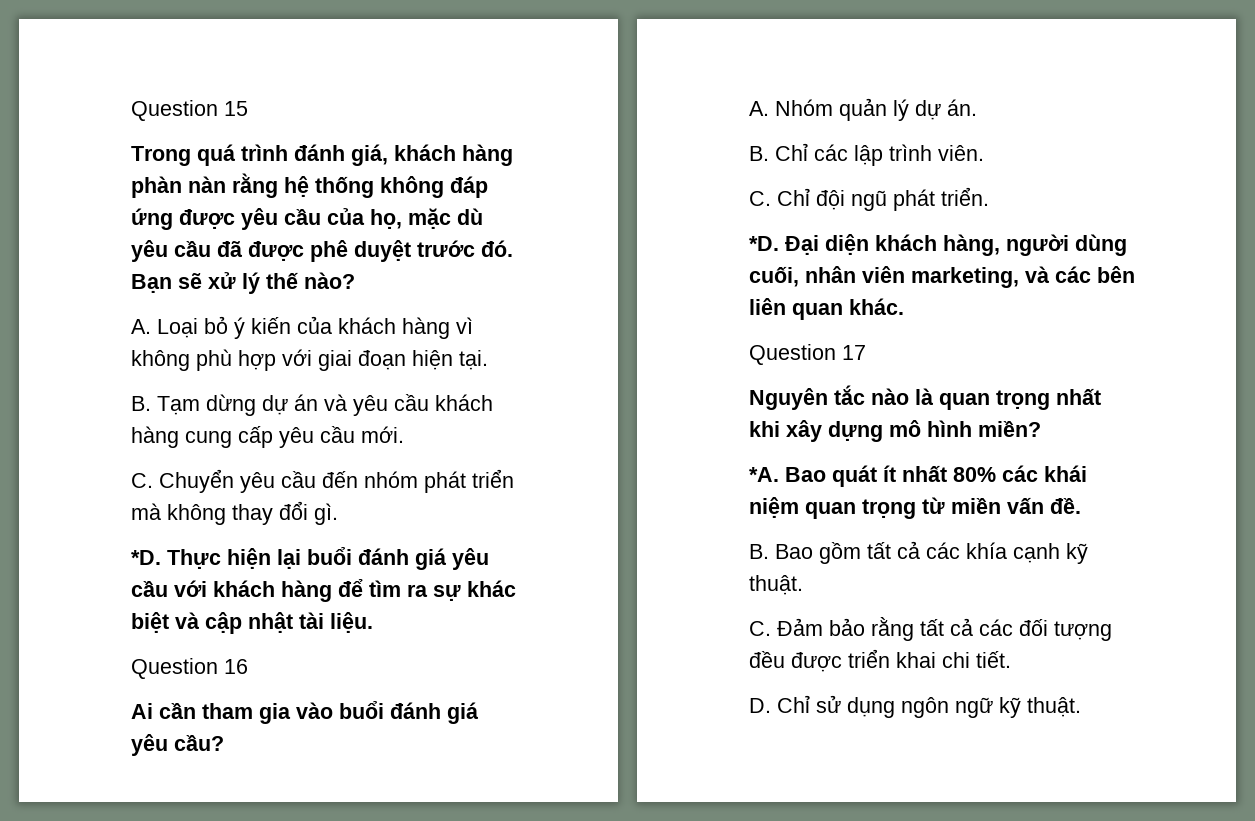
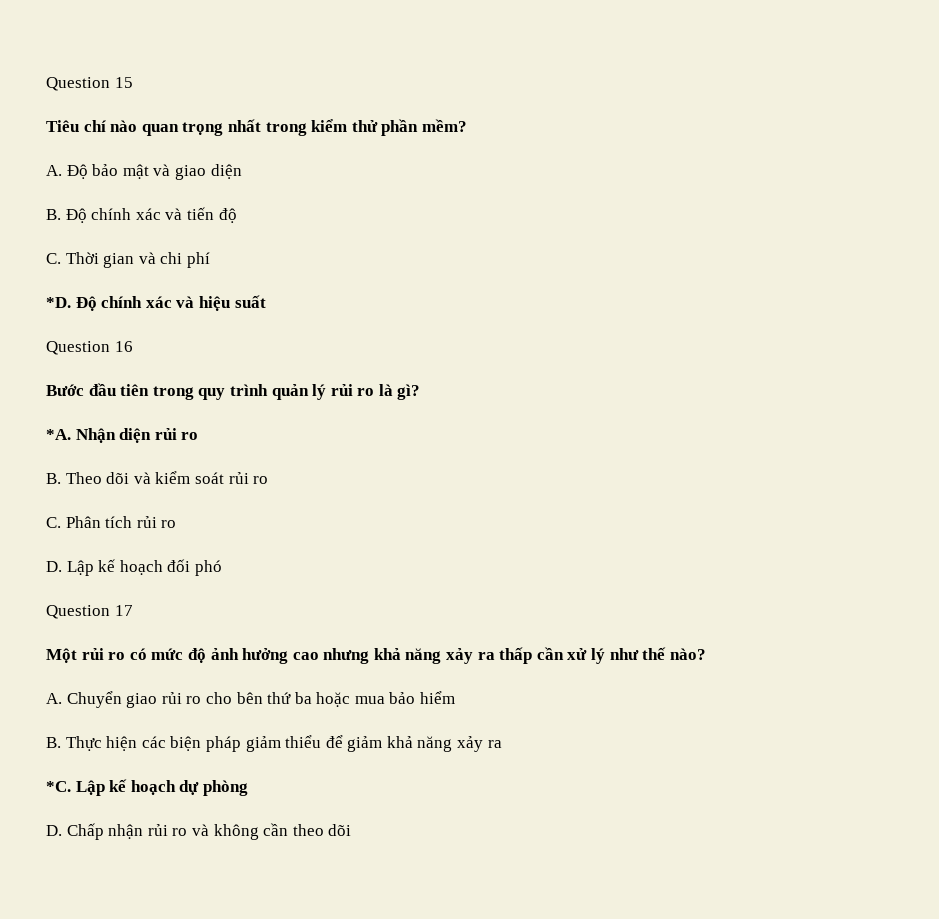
[131,144,513,166] [131,173,488,198] [131,208,483,230] [131,240,513,262] [131,273,202,293] Trong quá trình đánh giá, khách hàng phàn nàn rằng hệ thống không đáp ứng được yêu cầu của họ, mặc dù yêu cầu đã được phê duyệt trước đó. Bạn sẽ -> [46,119,467,136] [46,164,242,180] [46,207,237,223] [46,252,210,268] [46,295,266,311] [46,341,133,355] [46,383,421,400] [46,428,199,443] [46,471,269,484] [46,516,177,528] [46,559,222,576] [46,605,133,619] [46,647,564,664] Tiêu chí nào quan trọng nhất trong kiểm thử phần mềm? // A. Độ bảo mật và giao diện // B. Độ chính xác và tiến độ // C. Thời gian và chi phí // *D. Độ chính xác và hiệu suất // Question 16 // Bước đầu tiên trong quy trình quản lý rủi ro là gì? // *A. Nhận diện rủi ro // B. Theo dõi và kiểm soát rủi ro // C. Phân tích rủi ro // D. Lập kế hoạch đối phó // Question 17 // Một rủi ro có mức độ ảnh hưởng cao nhưng khả năng xảy ra thấp cần
(260, 283) none -> [609,648,639,660] như
[157,316,473,339] [131,349,488,371] [131,394,493,416] [131,426,404,448] [131,469,514,493] [131,501,338,525] [131,547,489,570] [131,579,516,602] [131,612,373,634] [131,658,248,679] [131,701,479,724] [131,734,224,756] [749,98,977,121] [749,143,984,166] [749,187,989,211] [749,234,1127,256] [749,266,1135,288] [749,298,904,320] [749,344,866,365] [749,385,1101,410] [749,420,1041,442] [749,465,1087,487] [749,497,1081,519] [749,541,1088,564] [749,575,803,595] [749,617,1112,641] [749,649,1011,672] [749,695,1081,718] Loại bỏ ý kiến của khách hàng vì không phù hợp với giai đoạn hiện tại. // B. Tạm dừng dự án và yêu cầu khách hàng cung cấp yêu cầu mới. // C. Chuyển yêu cầu đến nhóm phát triển mà không thay đổi gì. // *D. Thực hiện lại buổi đánh giá yêu cầu với khách hàng để tìm ra sự khác biệt và cập nhật tài liệu. // Question 16 // Ai cần tham gia vào buổi đánh giá yêu cầu? // A. Nhóm quản lý dự án. // B. Chỉ các lập trình viên. // C. Chỉ đội ngũ phát triển. // *D. Đại diện khách hàng, người dùng cuối, nhân viên marketing, và các bên liên quan khác. // Question 17 // Nguyên tắc nào là quan trọng nhất khi xây dựng mô hình miền? // *A. Bao quát ít nhất 80% các khái niệm quan trọng từ miền vấn đề. // B. Bao gồm tất cả các khía cạnh kỹ thuật. // C. Đảm bảo rằng tất cả các đối tượng đều được triển khai chi tiết. // D. Chỉ sử dụng ngôn ngữ kỹ thuật. -> [66,691,456,708] [46,735,502,752] [46,779,248,796] [46,823,352,840] Chuyển giao rủi ro cho bên thứ ba hoặc mua bảo hiểm // B. Thực hiện các biện pháp giảm thiểu để giảm khả năng xảy ra // *C. Lập kế hoạch dự phòng // D. Chấp nhận rủi ro và không cần theo dõi

